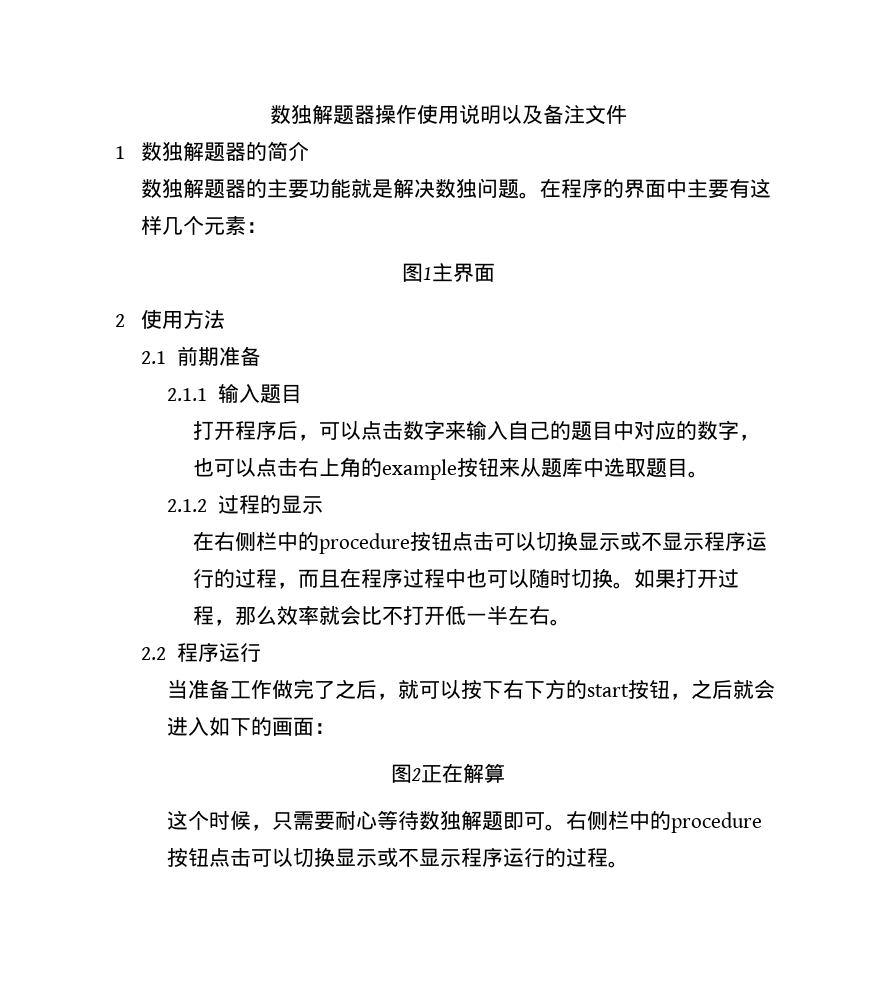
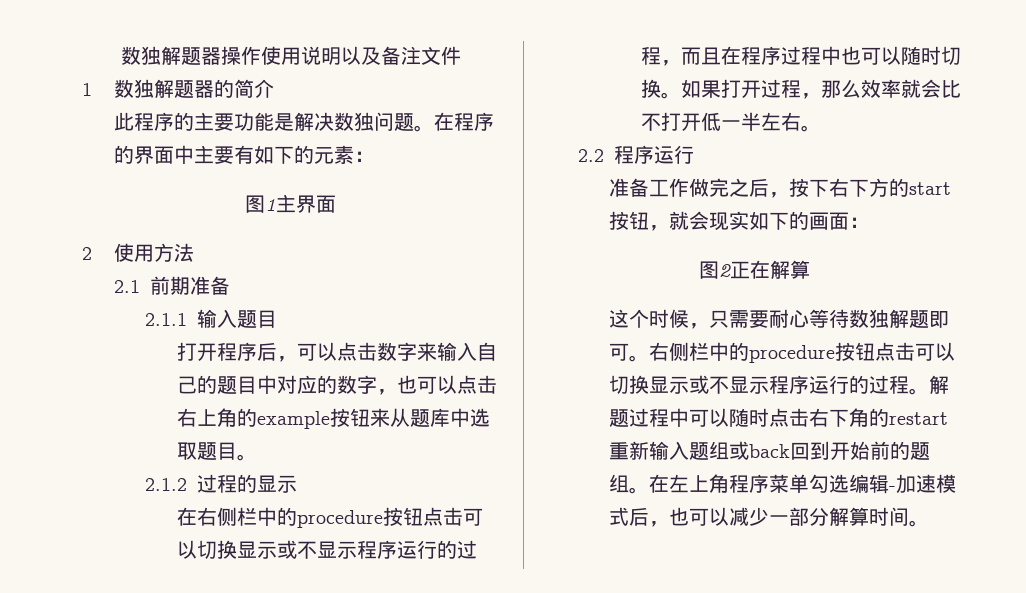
[141,178,247,199] 数独解题器 -> [113,112,174,131] 此程序
[351,179,373,198] 就 -> (274, 121) none
[750,178,772,198] [141,216,205,235] 这样几个 -> [253,145,314,164] 如下的
[167,679,189,699] 当 -> (694, 154) none
[314,680,462,700] 了之后，就可以 -> [729,178,790,198] 之后，
[691,679,776,699] [167,717,210,736] 之后就会进入 -> [669,211,750,231] 就会现实
(630, 864) none -> [929,375,950,394] [609,408,949,427] [609,441,931,460] [609,474,957,494] [609,507,930,527] 解题过程中可以随时点击右下角的restart重新输入题组或back回到开始前的题组。在左上角程序菜单勾选编辑-加速模式后，也可以减少一部分解算时间。

